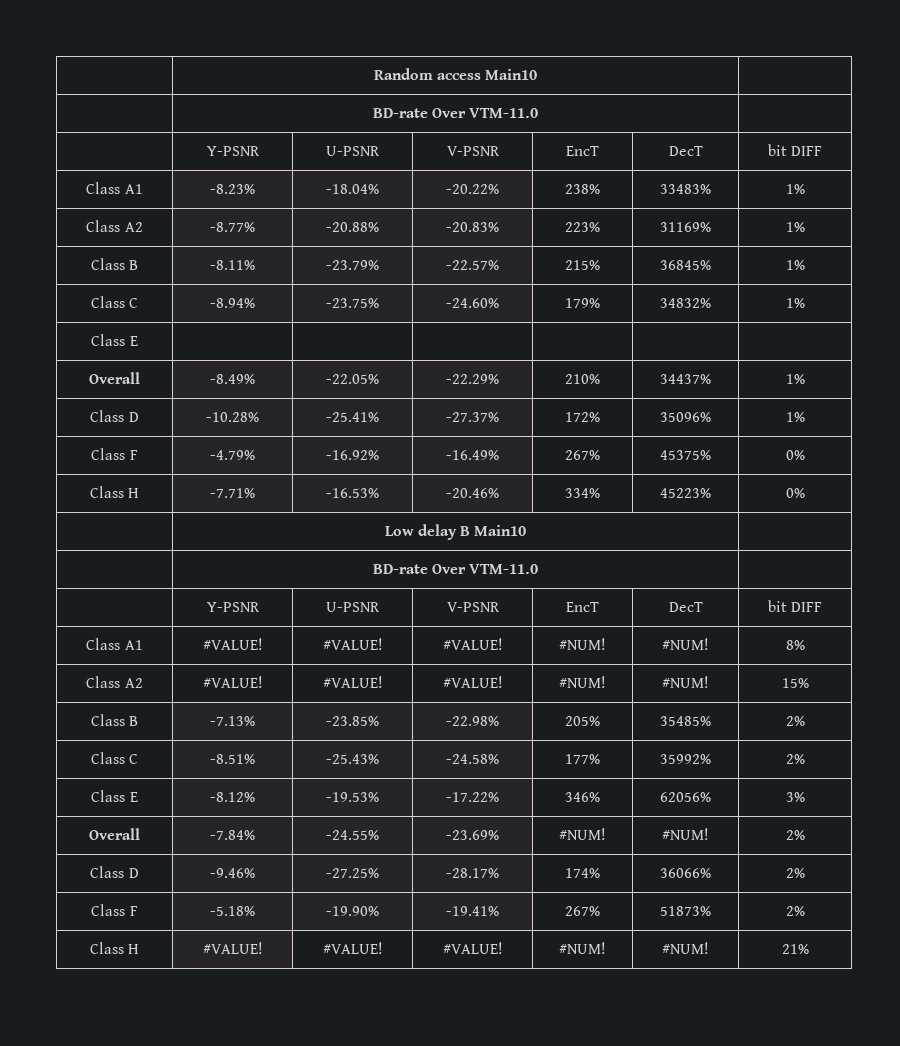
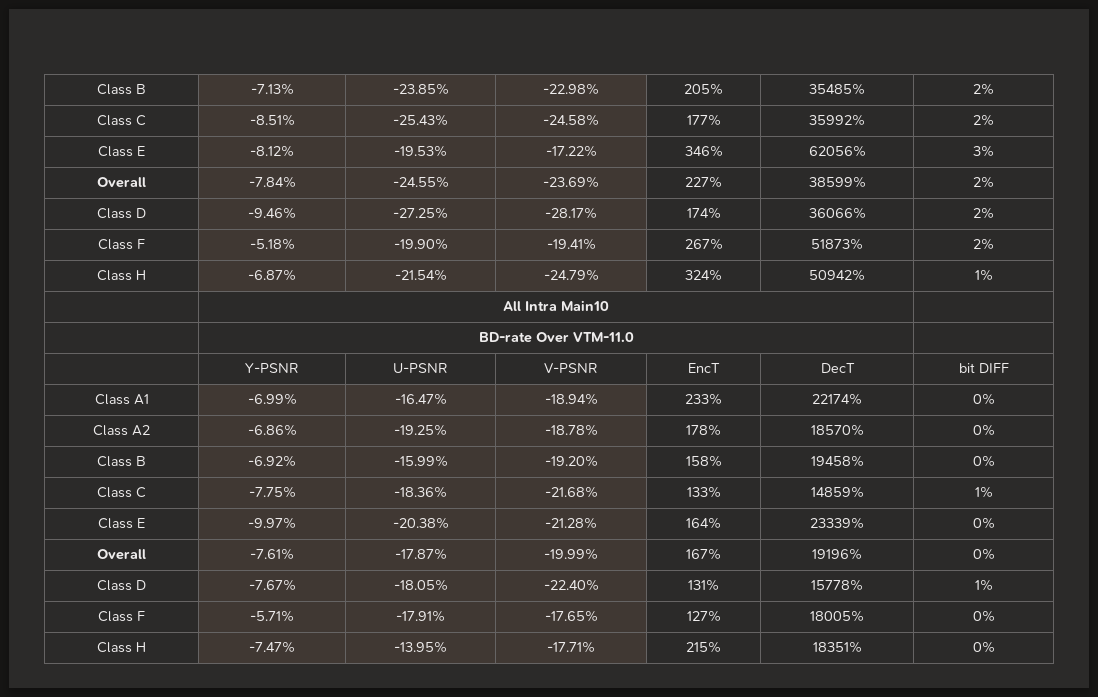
[373,68,538,80] [372,108,539,118] [206,146,260,156] [326,146,380,156] [446,146,500,156] [566,146,599,156] [668,146,703,156] [767,144,823,156] [86,182,143,194] [210,184,255,194] [326,184,379,194] [446,184,499,194] [565,184,600,194] [660,184,711,194] [785,184,805,194] [86,220,143,232] [210,222,255,232] [326,222,379,232] [446,222,499,232] [565,222,600,232] [660,222,711,232] [785,222,805,232] [90,258,139,270] [210,260,255,270] [326,260,379,270] [446,260,499,270] [565,260,600,270] [660,260,711,270] [785,260,805,270] [90,296,139,308] [210,298,255,308] [326,298,379,308] [446,298,499,308] [565,298,600,308] [660,298,711,308] [785,298,805,308] [91,334,138,346] [89,372,140,384] [210,374,255,384] [326,374,379,384] [446,374,499,384] [565,374,600,384] [660,374,711,384] [785,374,805,384] [90,410,139,422] [206,412,259,422] [326,412,379,422] [446,412,499,422] [565,412,600,422] [660,412,711,422] [785,412,805,422] [91,448,138,460] [210,450,255,460] [326,450,379,460] [446,450,499,460] [565,450,600,460] [660,450,711,460] [785,450,805,460] [89,486,140,498] [210,488,255,498] [326,488,379,498] [446,488,499,498] [565,488,600,498] [660,488,711,498] [785,488,805,498] [384,524,527,540] [372,564,539,574] [206,602,260,612] [326,602,380,612] [446,602,500,612] [566,602,599,612] [668,602,703,612] [767,600,823,612] [86,638,143,650] [202,638,263,650] [322,638,383,650] [442,638,503,650] [559,638,606,650] [662,638,709,650] [785,640,805,650] [86,676,143,688] [202,676,263,688] [322,676,383,688] [442,676,503,688] [559,676,606,688] [662,676,709,688] [781,678,809,688] | Random access Main10 | // | BD-rate Over VTM-11.0 | // | Y-PSNR | U-PSNR | V-PSNR | EncT | DecT | bit DIFF // Class A1 | -8.23% | -18.04% | -20.22% | 238% | 33483% | 1% // Class A2 | -8.77% | -20.88% | -20.83% | 223% | 31169% | 1% // Class B | -8.11% | -23.79% | -22.57% | 215% | 36845% | 1% // Class C | -8.94% | -23.75% | -24.60% | 179% | 34832% | 1% // Class E | | | | | | // Overall | -8.49% | -22.05% | -22.29% | 210% | 34437% | 1% // Class D | -10.28% | -25.41% | -27.37% | 172% | 35096% | 1% // Class F | -4.79% | -16.92% | -16.49% | 267% | 45375% | 0% // Class H | -7.71% | -16.53% | -20.46% | 334% | 45223% | 0% // | Low delay B Main10 | // | BD-rate Over VTM-11.0 | // | Y-PSNR | U-PSNR | V-PSNR | EncT | DecT | bit DIFF // Class A1 | #VALUE! | #VALUE! | #VALUE! | #NUM! | #NUM! | 8% // Class A2 | #VALUE! | #VALUE! | #VALUE! | #NUM! | #NUM! | 15% // -> (97, 89) none
[559,828,606,840] [662,828,709,840] #NUM! | #NUM! -> [685,176,722,188] [808,176,866,188] 227% | 38599%
[202,942,263,954] [322,942,383,954] [442,942,503,954] [559,942,606,954] [662,942,709,954] [781,944,809,954] #VALUE! | #VALUE! | #VALUE! | #NUM! | #NUM! | 21% -> [248,269,296,281] [394,269,447,281] [543,269,599,281] [685,269,722,281] [809,269,865,281] [974,269,993,281] [503,300,609,311] [478,332,634,343] [245,363,299,373] [393,363,448,373] [544,363,598,373] [688,363,720,373] [820,363,855,373] [958,363,1009,373] [94,394,149,405] [247,393,297,405] [394,393,447,405] [544,393,598,405] [685,393,722,405] [812,393,862,405] [972,393,995,405] [93,425,150,436] [247,424,297,436] [394,424,447,436] [544,424,598,436] [686,424,721,436] [810,424,864,436] [972,424,995,436] [97,456,146,467] [248,455,296,467] [393,455,448,467] [544,455,598,467] [685,455,722,467] [810,455,864,467] [972,455,995,467] [97,487,146,498] [248,486,296,498] [394,486,447,498] [544,486,598,498] [686,486,721,498] [810,486,864,498] [974,486,993,498] [98,518,145,529] [248,517,296,529] [392,517,449,529] [545,517,597,529] [686,517,721,529] [810,517,864,529] [972,517,995,529] [97,549,146,560] [250,548,294,560] [394,548,447,560] [544,548,598,560] [686,548,721,560] [812,548,862,560] [972,548,995,560] [97,580,146,591] [248,579,296,591] [393,579,448,591] [543,579,599,591] [688,579,719,591] [811,579,863,591] [974,579,993,591] [98,611,145,622] [250,610,294,622] [396,610,445,622] [544,610,598,622] [686,610,721,622] [810,610,864,622] [972,610,995,622] [97,642,146,653] [249,641,295,653] [394,641,447,653] [547,641,595,653] [686,641,721,653] [812,641,862,653] [972,641,995,653] -6.87% | -21.54% | -24.79% | 324% | 50942% | 1% // | All Intra Main10 | // | BD-rate Over VTM-11.0 | // | Y-PSNR | U-PSNR | V-PSNR | EncT | DecT | bit DIFF // Class A1 | -6.99% | -16.47% | -18.94% | 233% | 22174% | 0% // Class A2 | -6.86% | -19.25% | -18.78% | 178% | 18570% | 0% // Class B | -6.92% | -15.99% | -19.20% | 158% | 19458% | 0% // Class C | -7.75% | -18.36% | -21.68% | 133% | 14859% | 1% // Class E | -9.97% | -20.38% | -21.28% | 164% | 23339% | 0% // Overall | -7.61% | -17.87% | -19.99% | 167% | 19196% | 0% // Class D | -7.67% | -18.05% | -22.40% | 131% | 15778% | 1% // Class F | -5.71% | -17.91% | -17.65% | 127% | 18005% | 0% // Class H | -7.47% | -13.95% | -17.71% | 215% | 18351% | 0%

